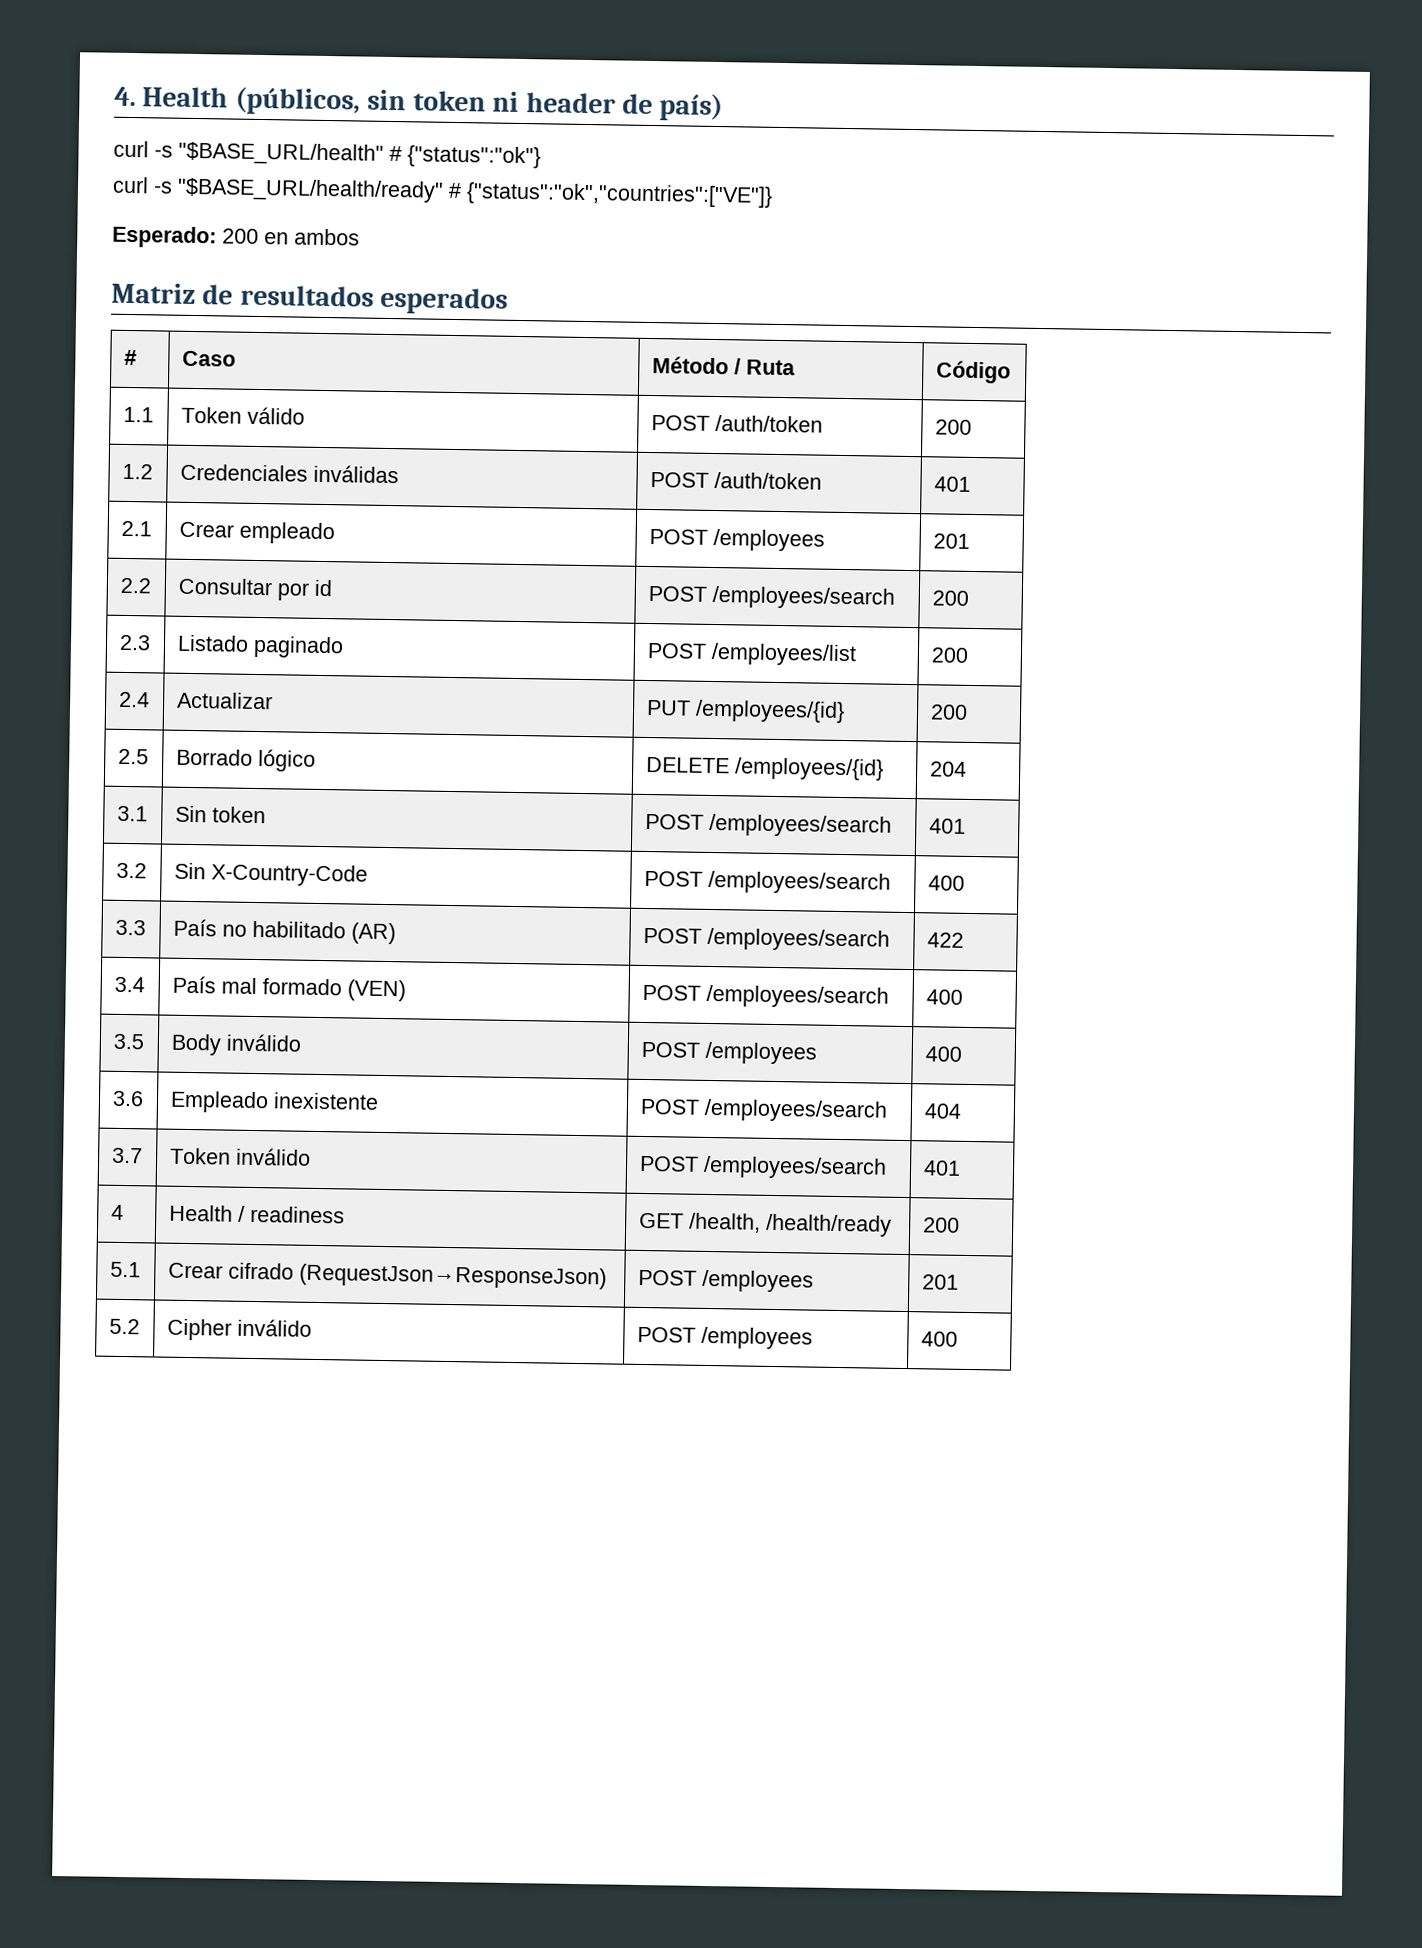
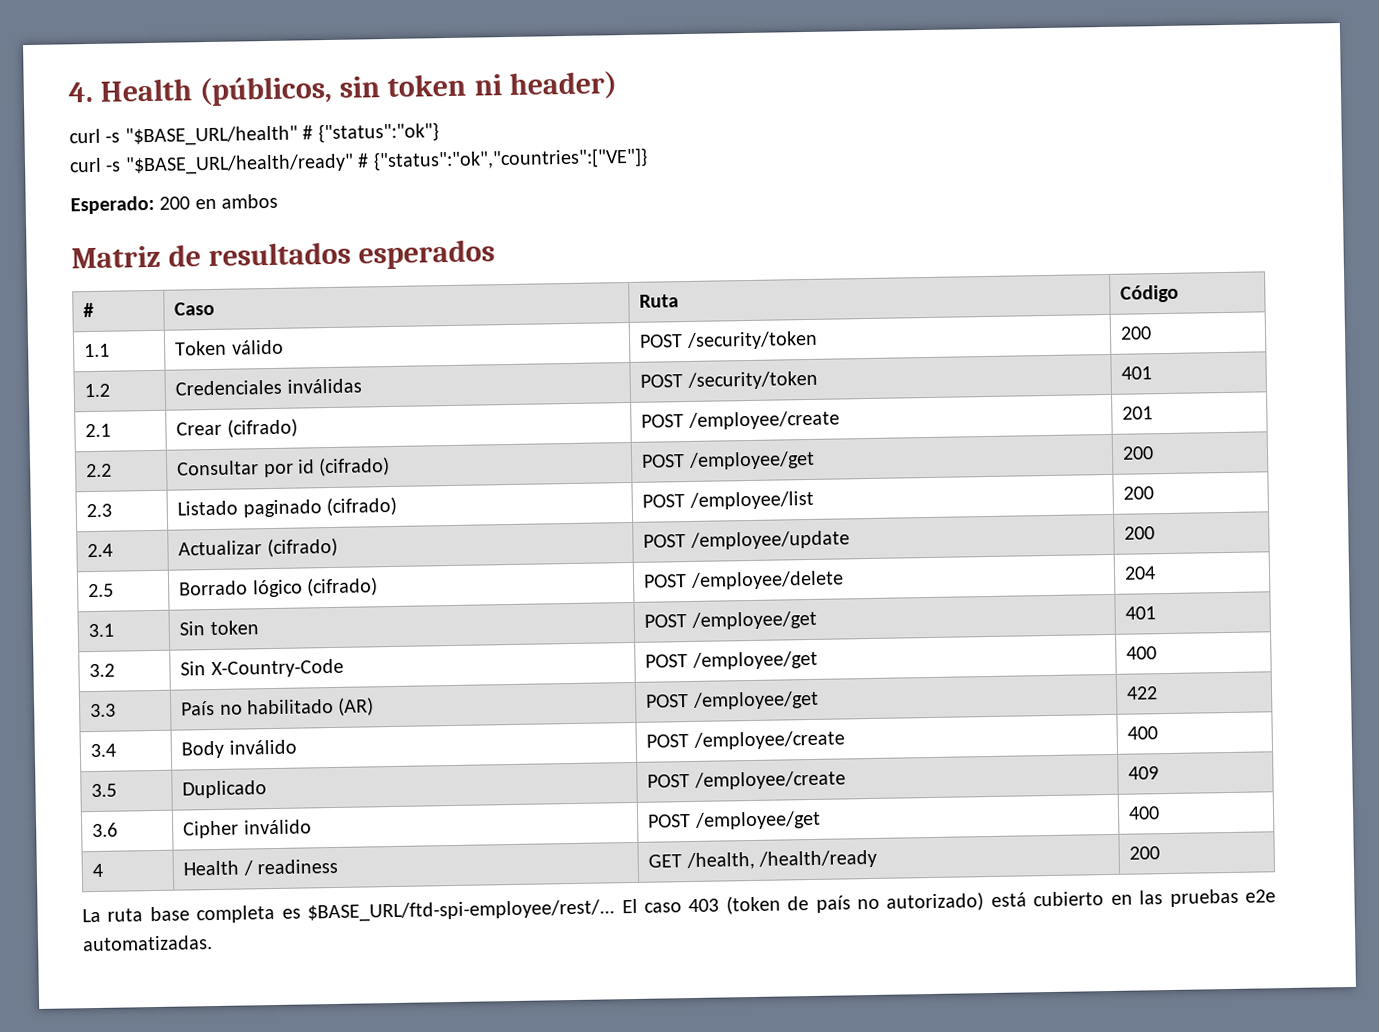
[525,92,724,122] header de país) -> [508,71,617,100] header)
[651,356,741,375] Método / -> (216, 308) none
[714,414,823,433] /auth/token -> [685,330,818,351] /security/token
[713,471,822,490] /auth/token -> [686,370,818,391] /security/token
[238,521,335,545] [648,528,825,552] empleado | POST /employees -> [226,418,298,438] [641,410,840,431] (cifrado) | POST /employee/create
[647,585,895,610] | POST /employees/search -> [318,457,391,477] [641,450,815,471] (cifrado) | POST /employee/get
[646,642,857,667] | POST /employees/list -> [326,496,398,517] [642,490,814,511] (cifrado) | POST /employee/list
[645,699,845,724] | PUT /employees/{id} -> [266,537,338,558] [643,530,850,551] (cifrado) | POST /employee/update
[645,756,884,781] | DELETE /employees/{id} -> [306,577,379,597] [643,570,844,590] (cifrado) | POST /employee/delete
[708,813,892,838] /employees/search -> [690,610,817,630] /employee/get
[707,870,891,895] /employees/search -> [691,650,818,670] /employee/get
[706,927,890,952] /employees/search -> [691,690,819,710] /employee/get
[171,975,406,1002] [641,984,889,1009] País mal formado (VEN) | POST /employees/search -> [181,739,297,759] [646,730,845,750] Body inválido | POST /employee/create
[170,1033,302,1056] [640,1041,817,1065] [924,1046,962,1062] [111,1090,144,1107] [169,1090,379,1114] [639,1098,888,1123] [923,1103,962,1119] [111,1147,143,1164] [169,1147,311,1166] [638,1155,887,1180] [922,1160,961,1176] Body inválido | POST /employees | 400 // 3.6 | Empleado inexistente | POST /employees/search | 404 // 3.7 | Token inválido | POST /employees/search | 401 -> [182,780,268,799] [647,770,846,790] [1128,766,1160,780] [92,822,119,838] [183,819,312,839] [647,810,821,830] [1128,806,1161,820] Duplicado | POST /employee/create | 409 // 3.6 | Cipher inválido | POST /employee/get | 400
[109,1261,141,1278] [167,1262,607,1290] [637,1269,814,1293] [921,1274,959,1290] [108,1318,140,1335] [166,1318,312,1341] [636,1326,813,1350] [920,1331,958,1347] // 5.1 | Crear cifrado (RequestJson→ResponseJson) | POST /employees | 201 // 5.2 | Cipher inválido | POST /employees | 400 -> [82,888,1277,924] [82,935,213,952] // La ruta base completa es $BASE_URL/ftd-spi-employee/rest/... El caso 403 (token de país no autorizado) está cubierto en las pruebas e2e automatizadas.

